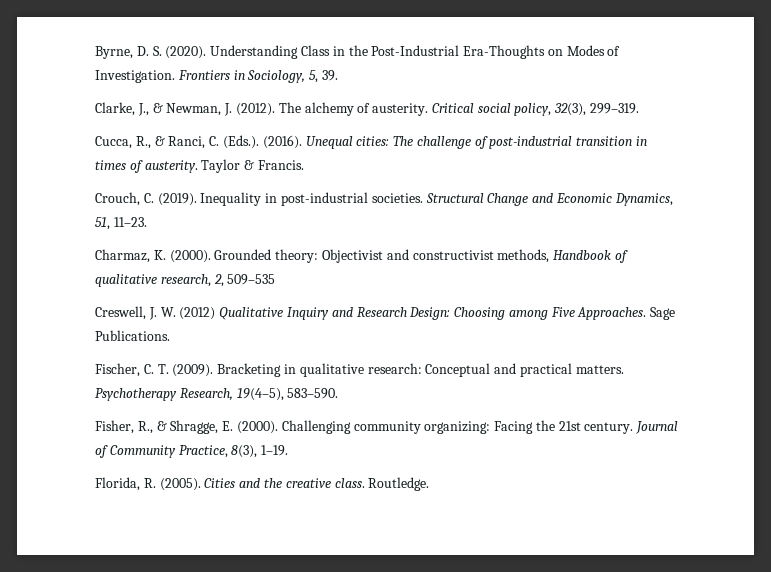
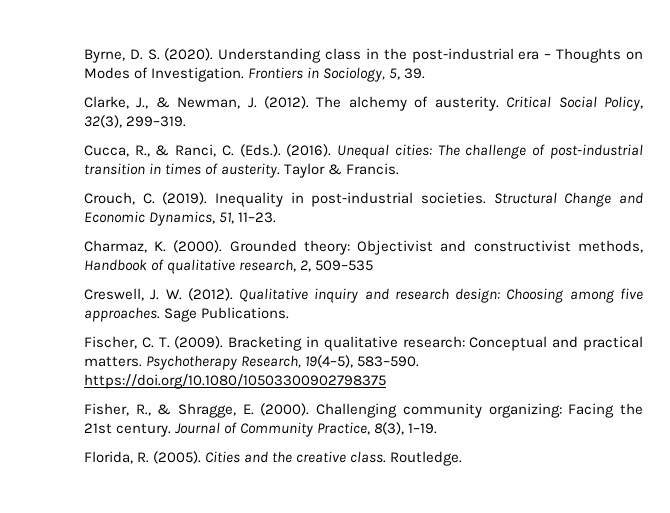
[300,45,330,56] Class -> [325,48,362,60] class
[371,45,546,59] Post-Industrial Era-Thoughts -> [411,48,622,63] post-industrial era – Thoughts
[477,103,552,116] social policy, -> [558,96,644,111] Social Policy,
[179,307,647,320] (2012) Qualitative Inquiry and Research Design: Choosing among Five Approaches. -> [187,288,643,303] [83,307,160,322] (2012). Qualitative inquiry and research design: Choosing among five approaches.
(339, 393) none -> [83,374,386,389] https://doi.org/10.1080/10503300902798375

